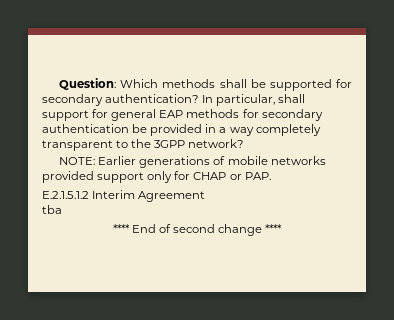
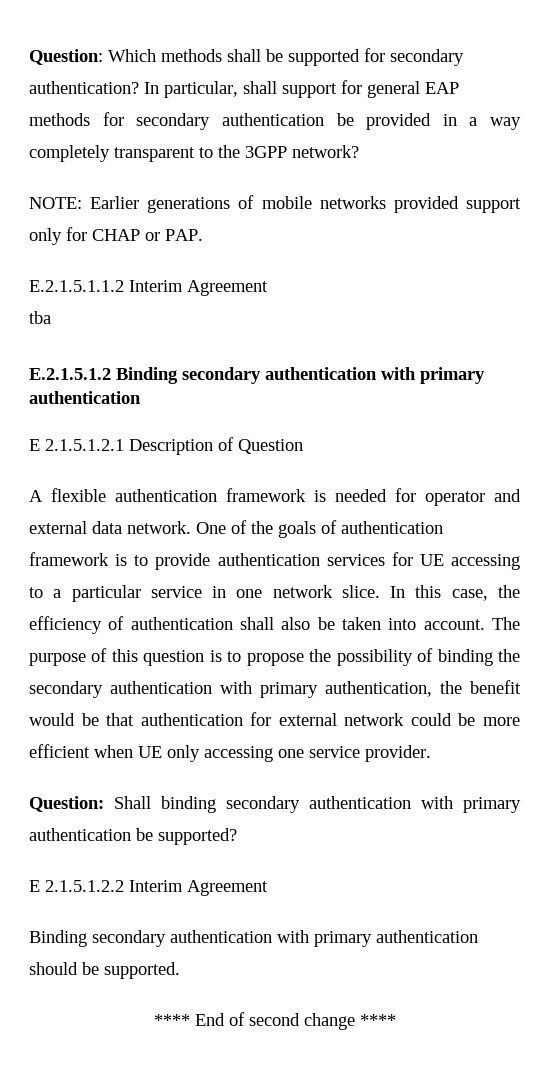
[42,191,89,199] E.2.1.5.1.2 -> [29,280,124,292] E.2.1.5.1.1.2
(62, 209) none -> [29,367,485,384] [29,391,141,404] [29,437,303,455] [29,488,521,506] [29,520,443,538] [29,552,520,570] [29,585,520,602] [29,616,520,634] [29,648,520,666] [29,680,521,698] [29,712,520,726] [29,744,431,762] [29,796,521,813] [29,828,237,845] [29,880,268,896] [29,930,478,947] [29,962,180,979] // E.2.1.5.1.2 Binding secondary authentication with primary authentication // E 2.1.5.1.2.1 Description of Question // A flexible authentication framework is needed for operator and external data network. One of the goals of authentication framework is to provide authentication services for UE accessing to a particular service in one network slice. In this case, the efficiency of authentication shall also be taken into account. The purpose of this question is to propose the possibility of binding the secondary authentication with primary authentication, the benefit would be that authentication for external network could be more efficient when UE only accessing one service provider. // Question: Shall binding secondary authentication with primary authentication be supported? // E 2.1.5.1.2.2 Interim Agreement // Binding secondary authentication with primary authentication should be supported.

